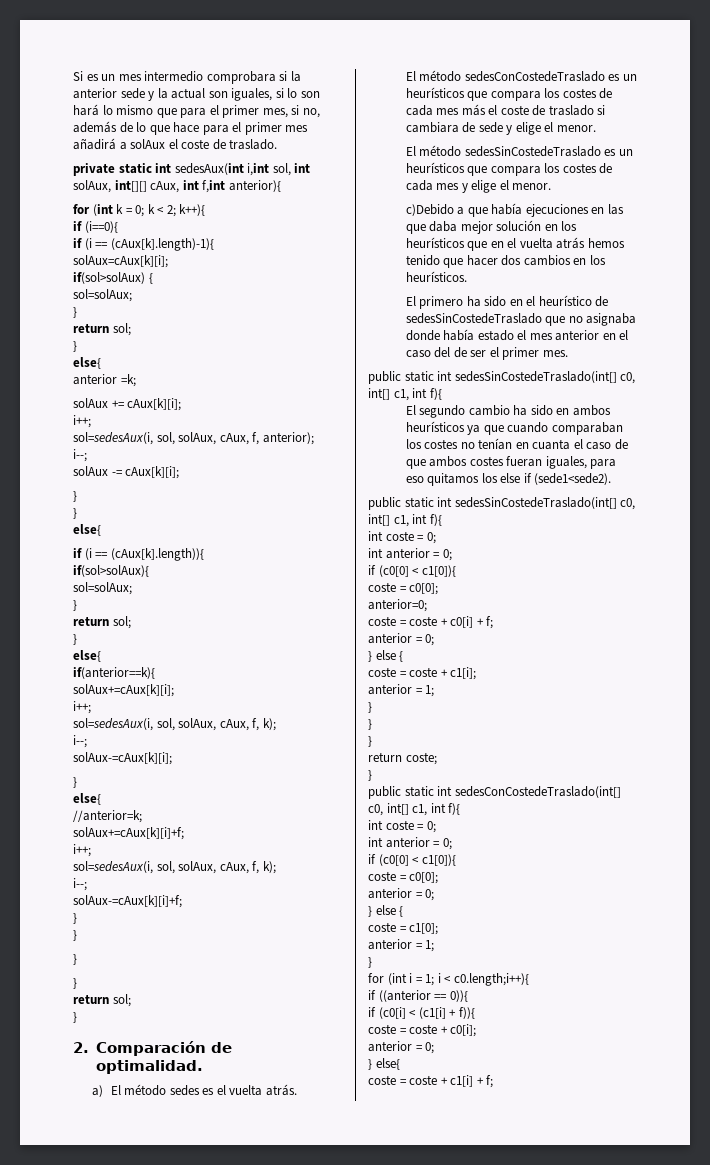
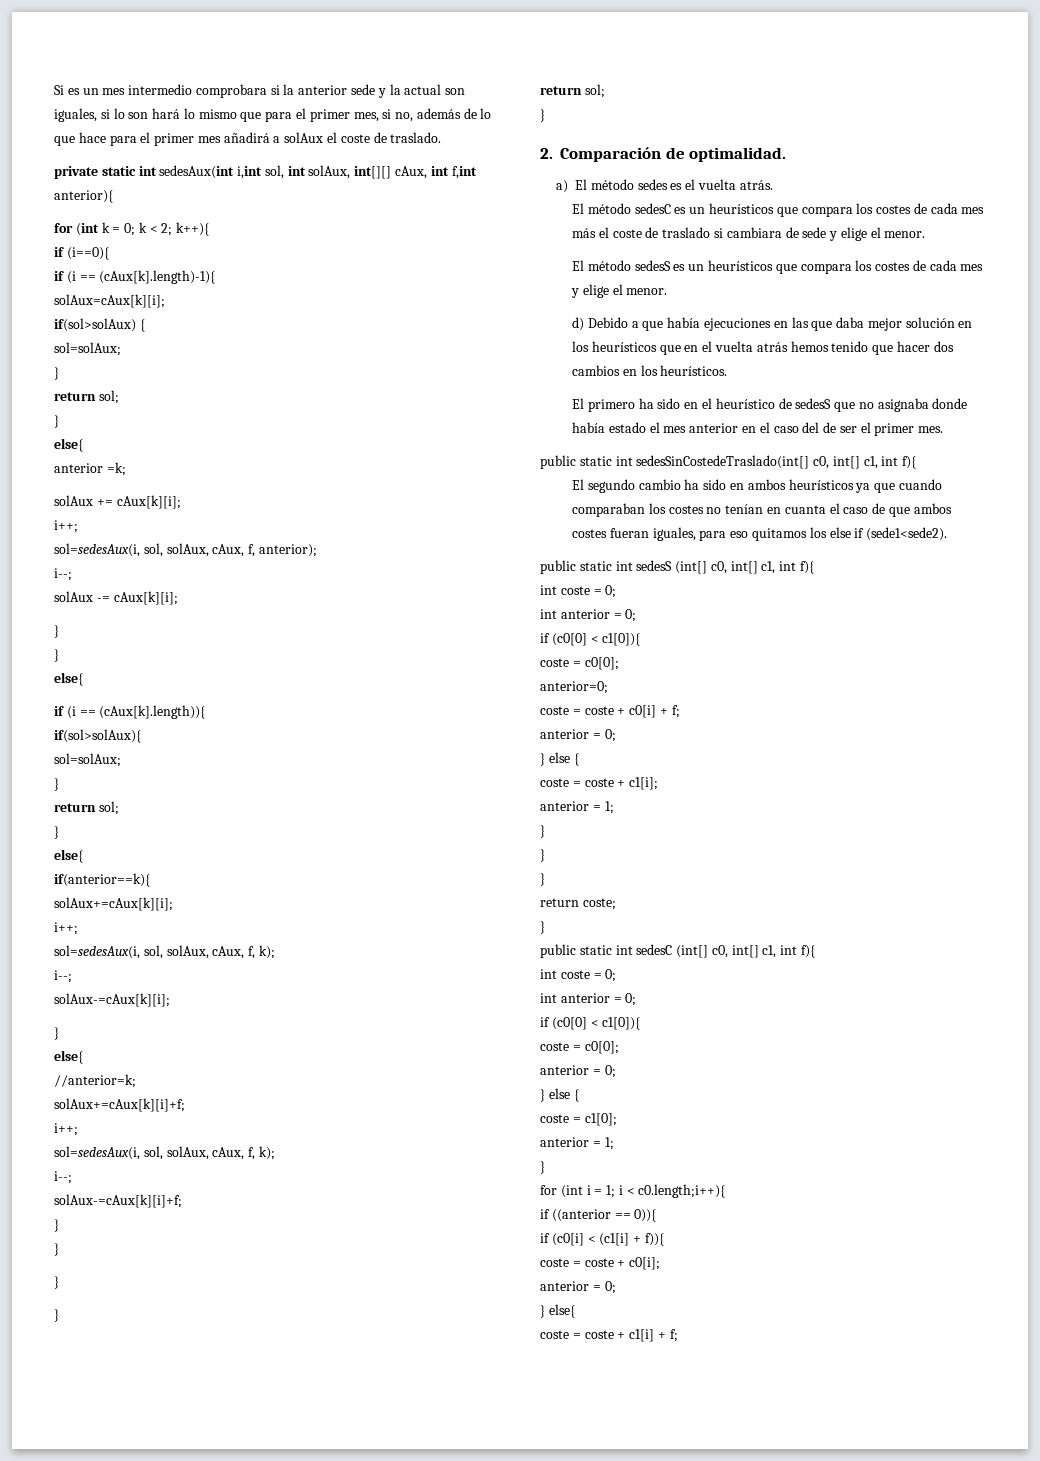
[464,71,605,82] sedesConCostedeTraslado -> [634,203,671,214] sedesC
[464,146,601,157] sedesSinCostedeTraslado -> [634,260,671,271] sedesS
[405,204,454,216] c)Debido -> [572,317,628,331] d) Debido
[405,313,542,324] sedesSinCostedeTraslado -> [795,398,832,409] sedesS
[454,497,617,509] sedesSinCostedeTraslado(int[] -> [636,560,708,574] sedesS (int[]
[454,786,621,798] sedesConCostedeTraslado(int[] -> [636,944,709,958] sedesC (int[]

